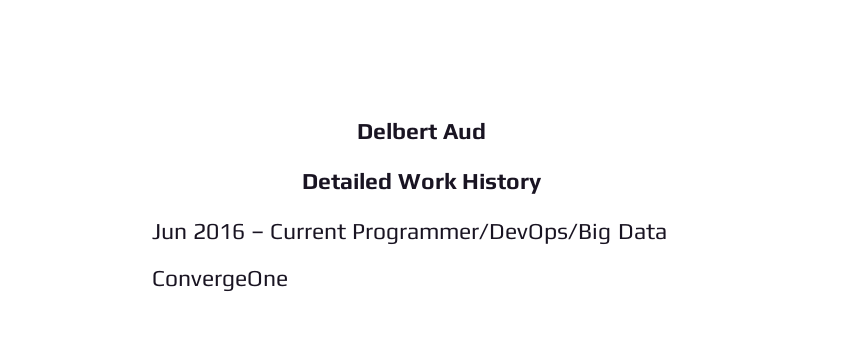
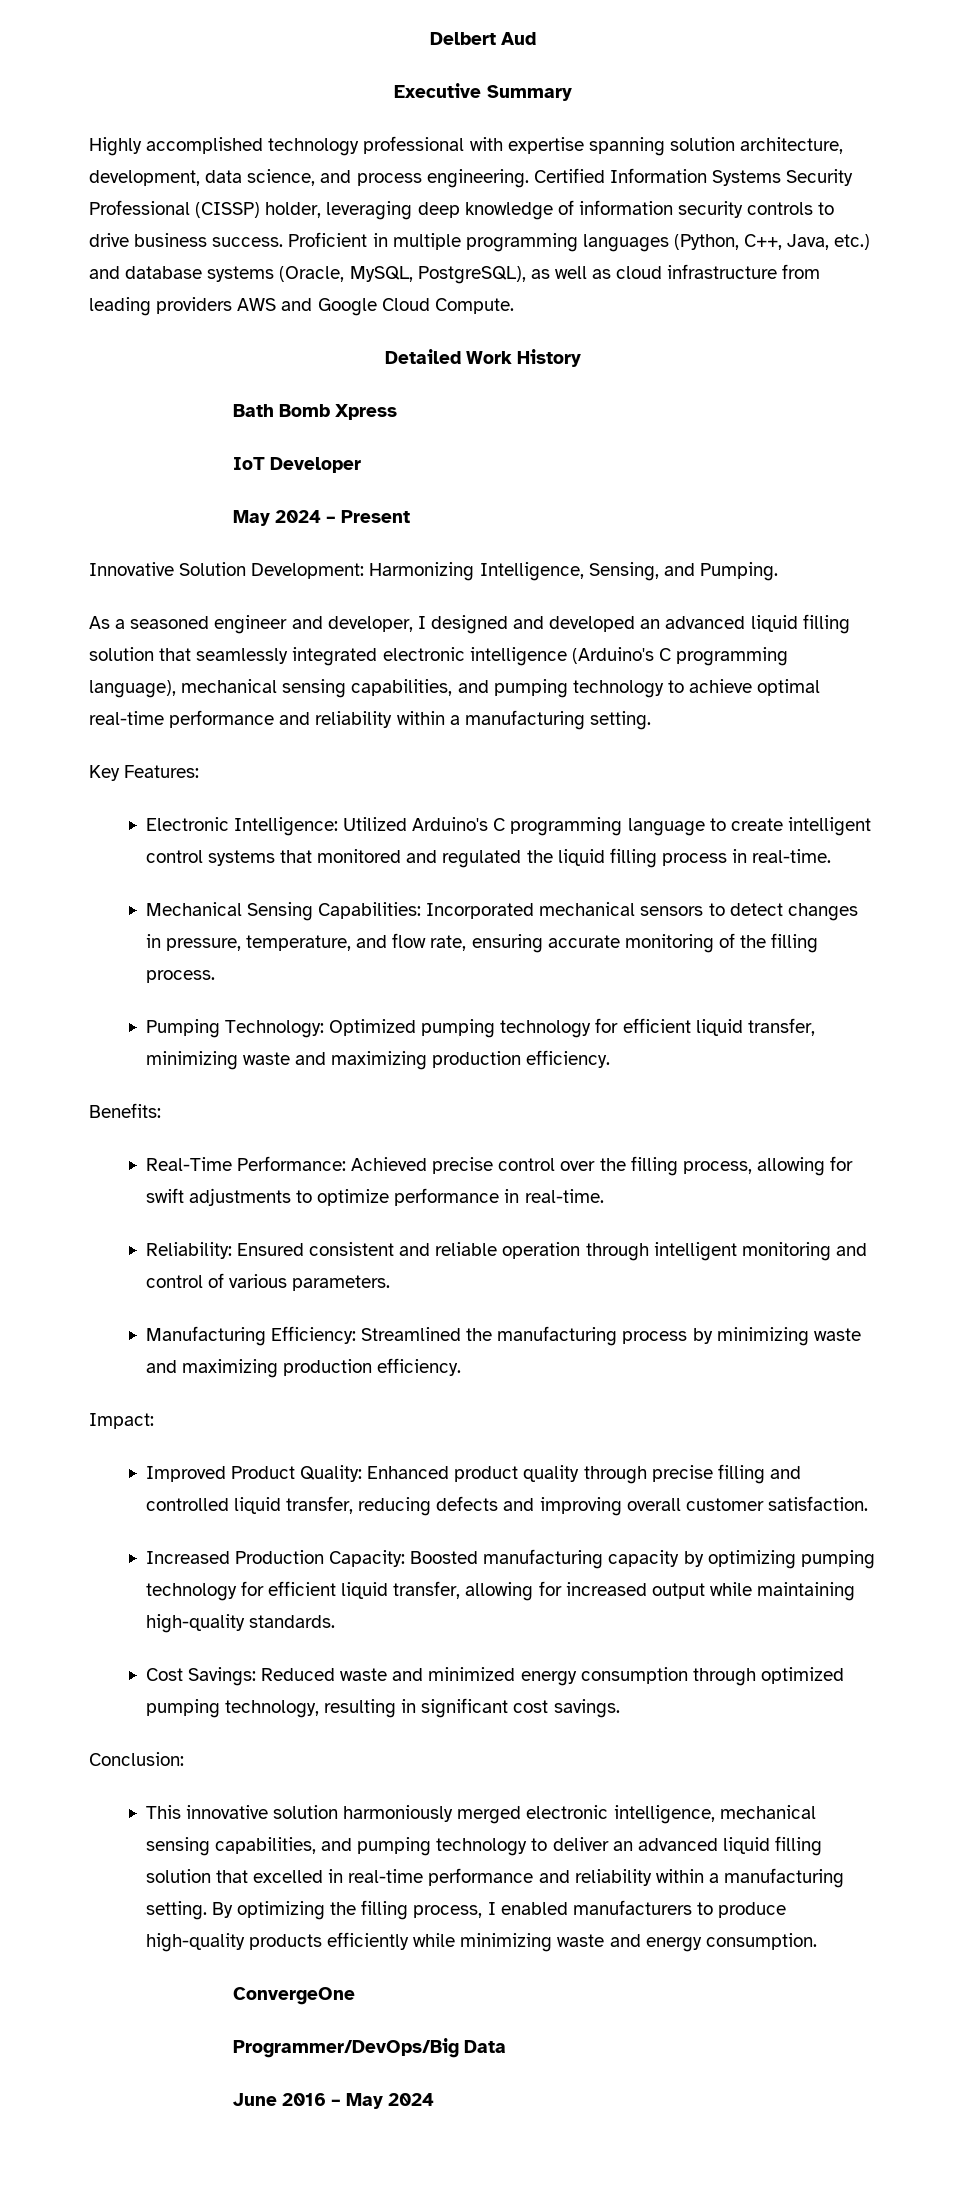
[301,172,543,194] [151,223,667,245] [151,270,288,292] Detailed Work History // Jun 2016 – Current Programmer/DevOps/Big Data // ConvergeOne -> [394,83,572,101] [89,136,844,156] [89,168,854,188] [89,200,835,220] [89,232,871,252] [89,264,821,284] [89,297,514,316] [384,349,582,367] [232,404,397,420] [232,457,361,473] [232,510,411,526] [89,562,778,581] [89,614,850,634] [89,647,789,666] [89,679,821,698] [89,710,651,730] [89,765,200,781] [145,817,871,836] [145,848,832,868] [145,902,858,921] [145,933,819,953] [145,970,215,983] [145,1018,815,1038] [145,1050,611,1070] [89,1103,161,1118] [145,1156,854,1176] [145,1188,604,1206] [145,1242,867,1261] [145,1273,391,1291] [145,1326,861,1346] [145,1358,462,1378] [89,1413,154,1429] [145,1464,801,1484] [145,1496,868,1516] [145,1549,875,1569] [145,1581,856,1601] [145,1614,335,1633] [145,1667,844,1686] [145,1698,620,1718] [89,1752,184,1766] [145,1805,816,1824] [145,1836,823,1856] [145,1868,845,1888] [145,1900,787,1920] [145,1932,817,1952] [232,1987,355,2005] [232,2038,506,2058] [232,2093,435,2109] Executive Summary // Highly accomplished technology professional with expertise spanning solution architecture, development, data science, and process engineering. Certified Information Systems Security Professional (CISSP) holder, leveraging deep knowledge of information security controls to drive business success. Proficient in multiple programming languages (Python, C++, Java, etc.) and database systems (Oracle, MySQL, PostgreSQL), as well as cloud infrastructure from leading providers AWS and Google Cloud Compute. // Detailed Work History // Bath Bomb Xpress // IoT Developer // May 2024 – Present // Innovative Solution Development: Harmonizing Intelligence, Sensing, and Pumping. // As a seasoned engineer and developer, I designed and developed an advanced liquid filling solution that seamlessly integrated electronic intelligence (Arduino's C programming language), mechanical sensing capabilities, and pumping technology to achieve optimal real-time performance and reliability within a manufacturing setting. // Key Features: // Electronic Intelligence: Utilized Arduino's C programming language to create intelligent control systems that monitored and regulated the liquid filling process in real-time. // Mechanical Sensing Capabilities: Incorporated mechanical sensors to detect changes in pressure, temperature, and flow rate, ensuring accurate monitoring of the filling process. // Pumping Technology: Optimized pumping technology for efficient liquid transfer, minimizing waste and maximizing production efficiency. // Benefits: // Real-Time Performance: Achieved precise control over the filling process, allowing for swift adjustments to optimize performance in real-time. // Reliability: Ensured consistent and reliable operation through intelligent monitoring and control of various parameters. // Manufacturing Efficiency: Streamlined the manufacturing process by minimizing waste and maximizing production efficiency. // Impact: // Improved Product Quality: Enhanced product quality through precise filling and controlled liquid transfer, reducing defects and improving overall customer satisfaction. // Increased Production Capacity: Boosted manufacturing capacity by optimizing pumping technology for efficient liquid transfer, allowing for increased output while maintaining high-quality standards. // Cost Savings: Reduced waste and minimized energy consumption through optimized pumping technology, resulting in significant cost savings. // Conclusion: // This innovative solution harmoniously merged electronic intelligence, mechanical sensing capabilities, and pumping technology to deliver an advanced liquid filling solution that excelled in real-time performance and reliability within a manufacturing setting. By optimizing the filling process, I enabled manufacturers to produce high-quality products efficiently while minimizing waste and energy consumption. // ConvergeOne // Programmer/DevOps/Big Data // June 2016 – May 2024

